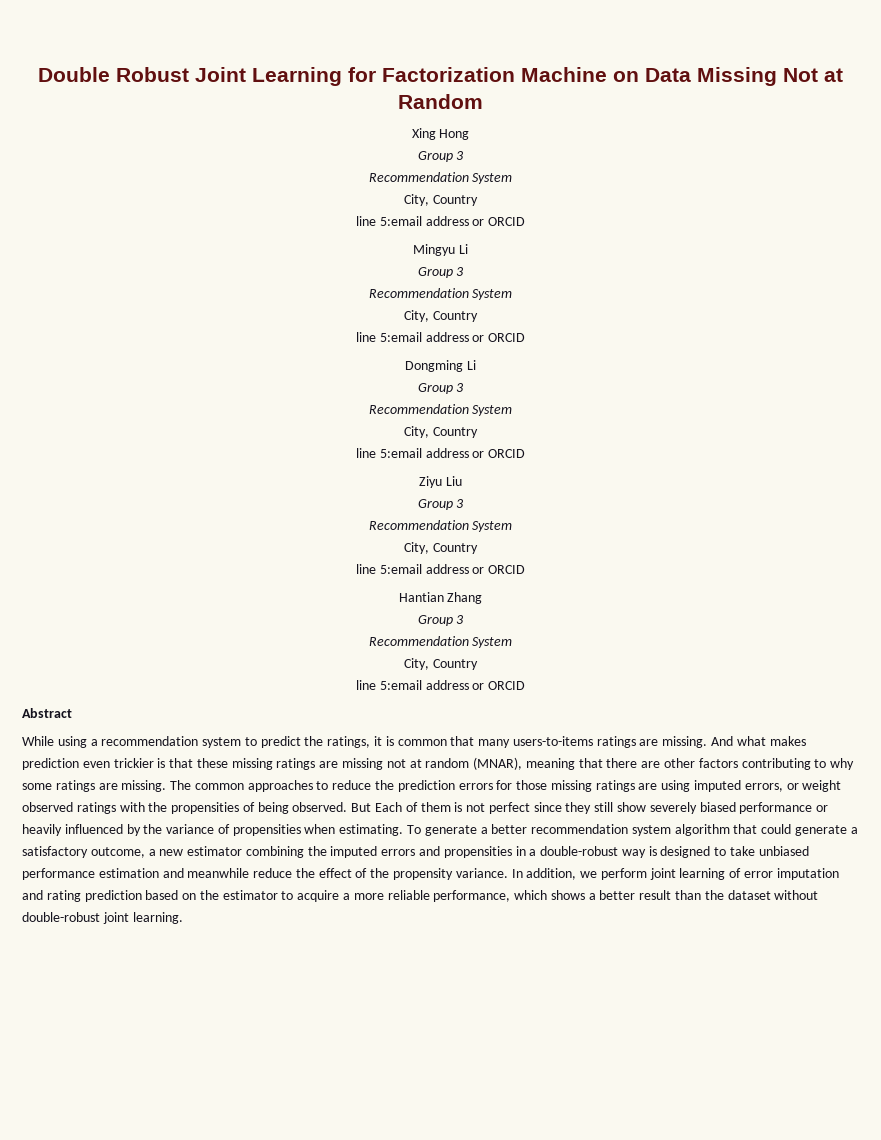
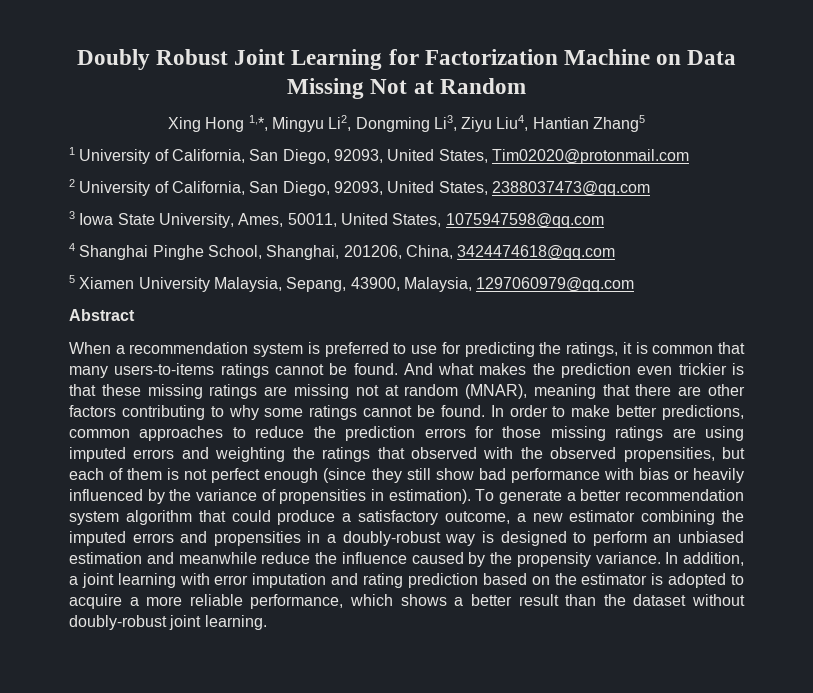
[38,67,110,82] Double -> [76,49,150,70] Doubly
[417,151,465,162] [368,172,513,184] [404,194,478,206] [355,216,526,226] [413,244,468,256] [417,267,465,278] [368,288,513,300] [404,310,478,322] [355,332,526,342] [405,360,476,372] [417,383,465,394] [368,404,513,416] [404,426,478,438] [355,448,526,458] [419,476,462,488] [417,499,465,510] [368,520,513,532] [404,542,478,554] [355,564,526,574] [398,592,483,604] [417,615,465,626] [368,636,513,648] [404,658,478,670] [355,680,526,690] // Group 3 // Recommendation System // City, Country // line 5:email address or ORCID // Mingyu Li // Group 3 // Recommendation System // City, Country // line 5:email address or ORCID // Dongming Li // Group 3 // Recommendation System // City, Country // line 5:email address or ORCID // Ziyu Liu // Group 3 // Recommendation System // City, Country // line 5:email address or ORCID // Hantian Zhang // Group 3 // Recommendation System // City, Country // line 5:email address or ORCID -> [248,115,646,132] [69,147,689,164] [69,179,650,196] [69,211,604,228] [69,243,616,260] [69,275,635,292] 1,*, Mingyu Li2, Dongming Li3, Ziyu Liu4, Hantian Zhang5 // 1 University of California, San Diego, 92093, United States, Tim02020@protonmail.com // 2 University of California, San Diego, 92093, United States, 2388037473@qq.com // 3 Iowa State University, Ames, 50011, United States, 1075947598@qq.com // 4 Shanghai Pinghe School, Shanghai, 201206, China, 3424474618@qq.com // 5 Xiamen University Malaysia, Sepang, 43900, Malaysia, 1297060979@qq.com
[22,736,87,748] While using -> [69,342,111,354] When
[244,736,301,748] to predict -> [307,342,535,357] is preferred to use for predicting
[639,736,708,748] are missing. -> [274,363,398,375] cannot be found.
(806, 741) none -> [532,363,555,375] the
[98,780,192,792] are missing. The -> [363,405,744,420] cannot be found. In order to make better predictions,
[744,780,842,792] [22,802,403,814] errors, or weight observed ratings with the propensities of being observed. But Each -> [133,447,745,462] [69,468,104,480] errors and weighting the ratings that observed with the observed propensities, but each
[533,802,562,812] since -> [264,468,367,483] enough (since
[649,802,813,814] severely biased performance -> [478,468,669,483] bad performance with bias
[304,824,404,836] when estimating. -> [371,489,471,504] in estimation).
[795,825,848,836] generate -> [277,510,336,525] produce
[540,846,619,856] double-robust -> [342,531,441,546] doubly-robust
[730,846,809,856] [22,868,95,880] take unbiased performance -> [592,531,745,546] perform an unbiased
[318,868,368,878] effect of -> [341,552,486,567] influence caused by
[580,868,647,880] we perform -> [69,576,78,585] a
[729,868,742,878] of -> [179,573,210,585] with
(278, 895) none -> [651,573,727,588] is adopted
[22,912,100,922] double-robust -> [69,615,167,630] doubly-robust

